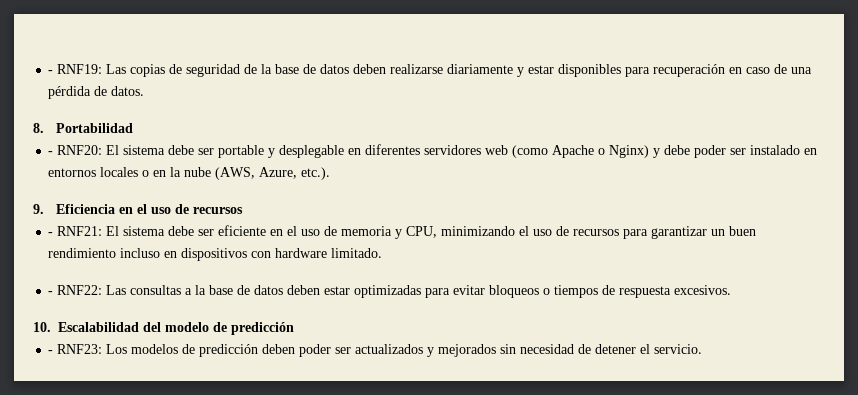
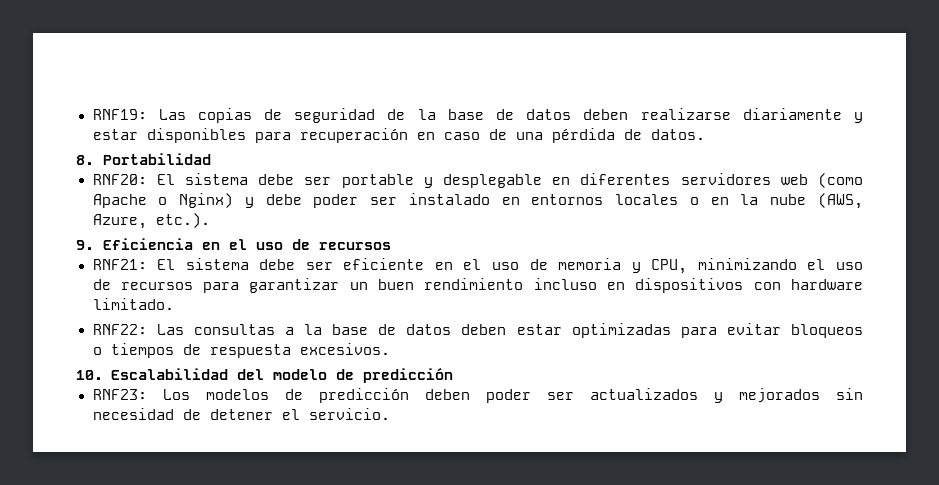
[48,70,54,74] - -> (92, 114) none
[48,151,54,155] - -> (211, 159) none
[48,232,54,236] - -> (391, 246) none
[48,291,54,295] - -> (174, 304) none
[48,350,54,354] - -> (453, 375) none

